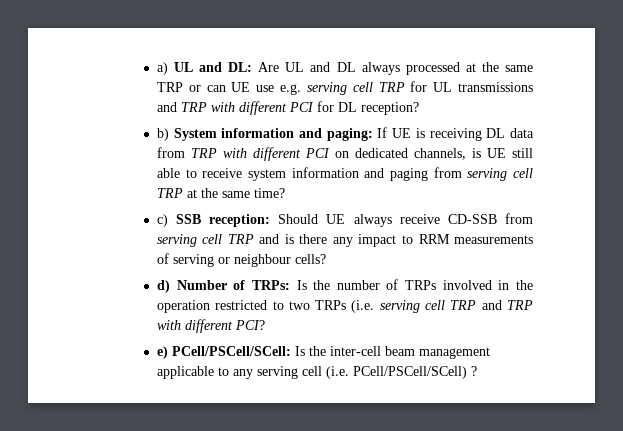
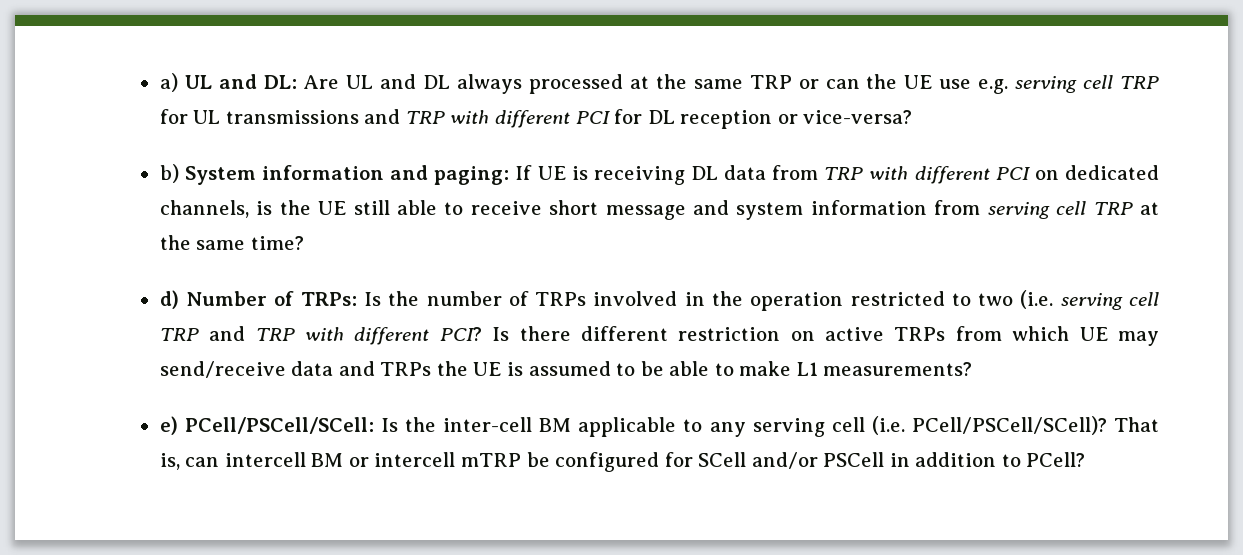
(226, 88) none -> [866,74,898,89] the
[360,102,419,115] reception? -> [680,110,913,129] reception or vice-versa?
(481, 153) none -> [279,200,311,215] the
[247,167,428,181] system information and paging -> [549,200,927,220] short message and system information
[156,213,533,227] [156,234,533,247] [156,253,326,267] // c) SSB reception: Should UE always receive CD-SSB from serving cell TRP and is there any impact to RRM measurements of serving or neighbour cells? -> (304, 243) none
[315,300,347,310] TRPs -> (1014, 299) none
(265, 325) none -> [492,326,1160,346] [159,361,973,378] Is there different restriction on active TRPs from which UE may send/receive data and TRPs the UE is assumed to be able to make L1 measurements?
[384,346,490,359] beam management -> [539,418,572,432] BM
[352,366,477,379] PCell/PSCell/SCell) ? -> [911,416,1159,435] [159,452,1086,472] PCell/PSCell/SCell)? That is, can intercell BM or intercell mTRP be configured for SCell and/or PSCell in addition to PCell?

